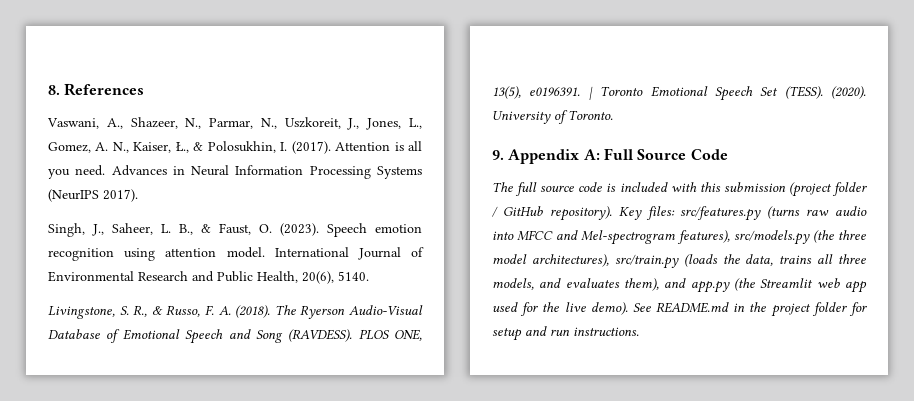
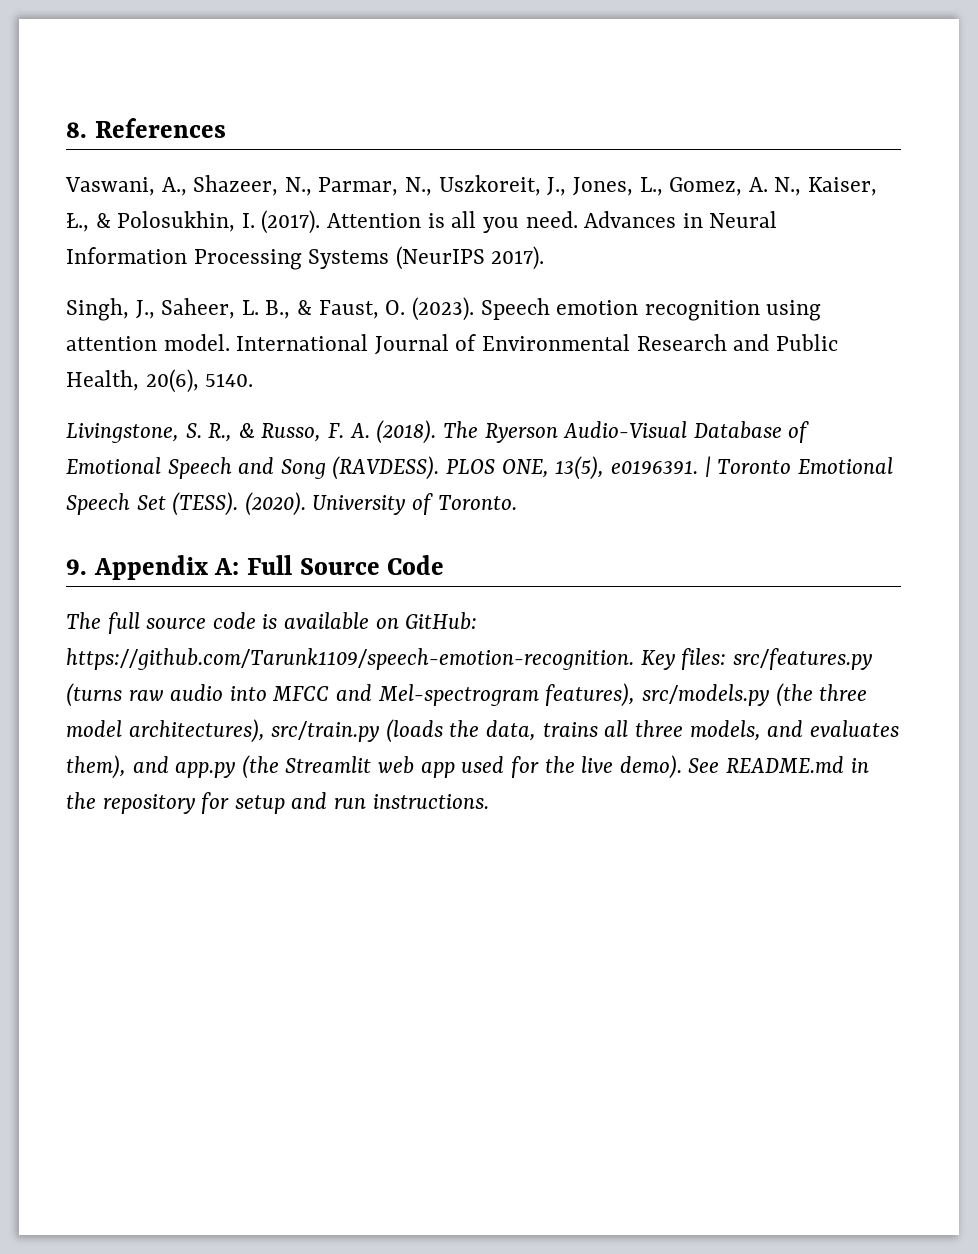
[619,182,867,197] [492,206,612,221] included with this submission (project folder / GitHub repository). -> [284,612,478,630] [66,648,634,670] available on GitHub: https://github.com/Tarunk1109/speech-emotion-recognition.
[770,302,847,317] project folder -> [102,794,195,814] repository

